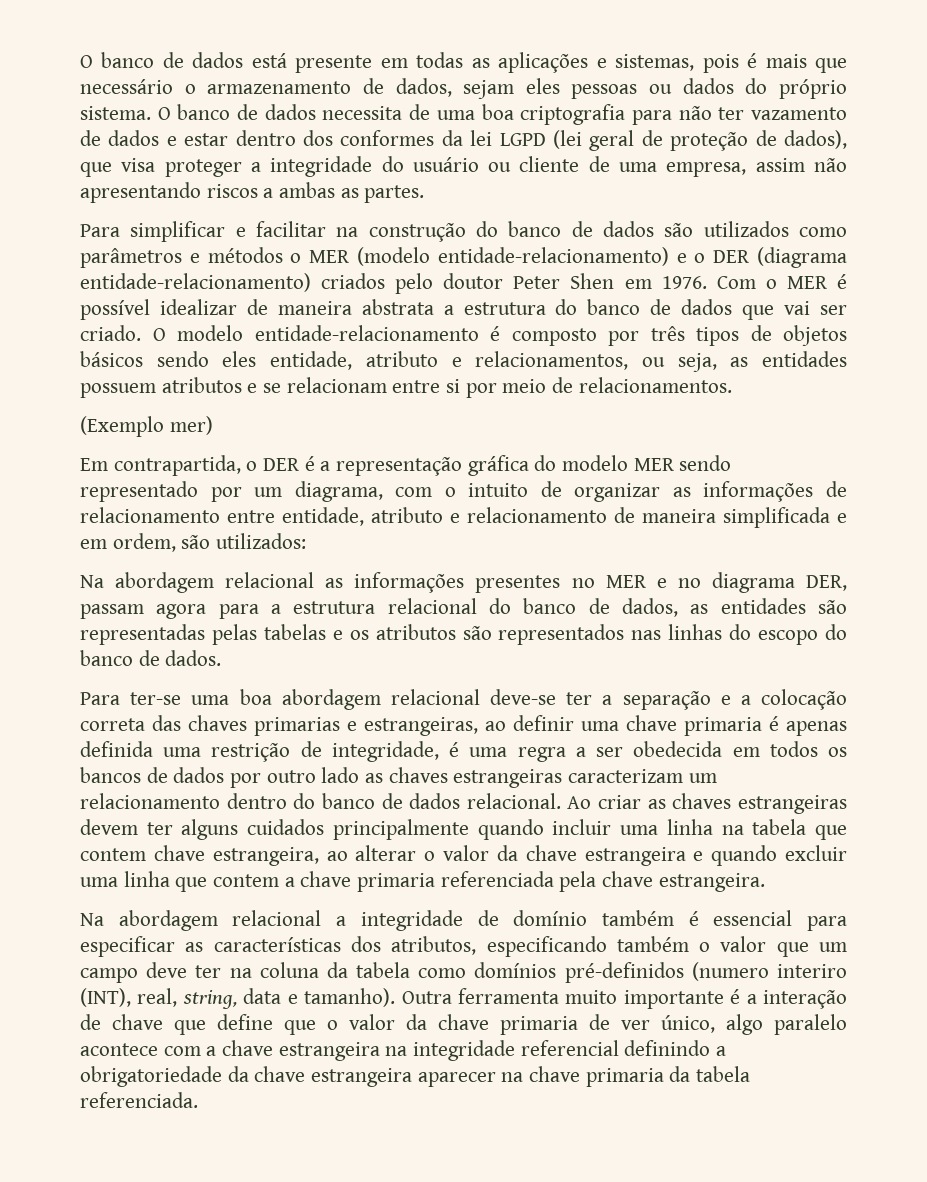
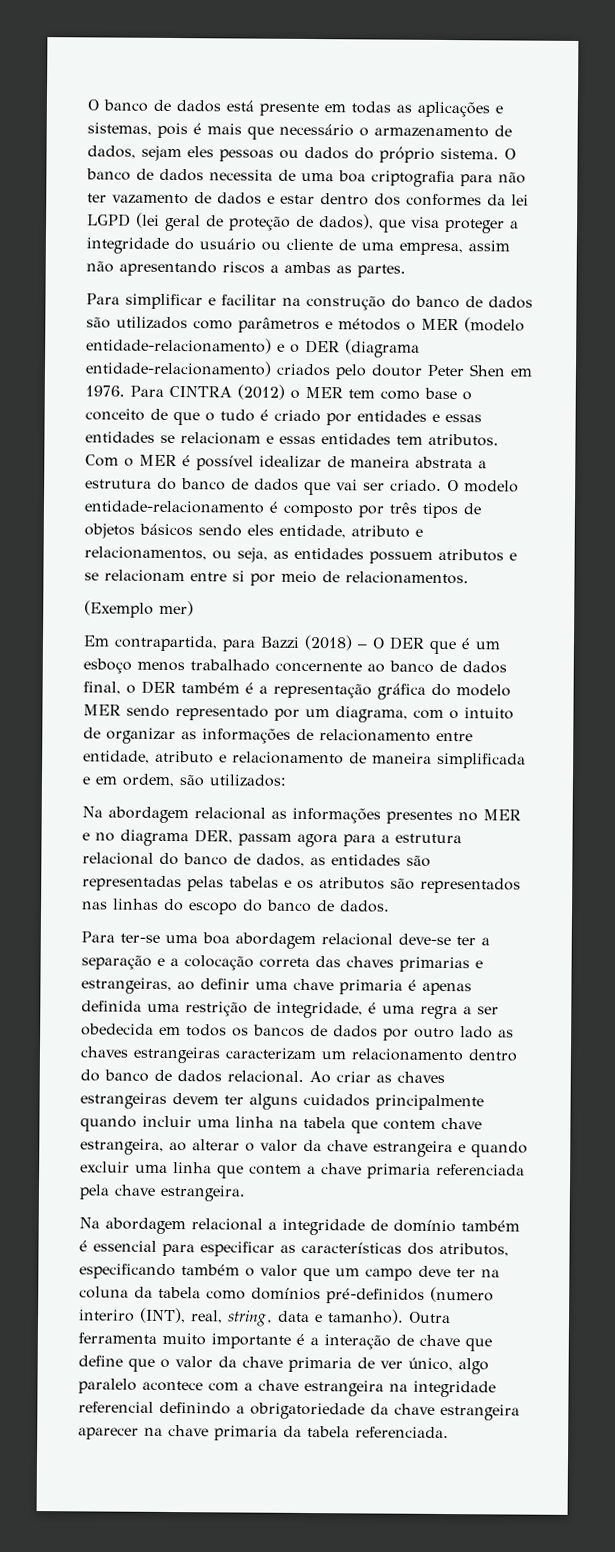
(707, 282) none -> [130,384,472,401] [85,408,482,426] [85,431,499,447] Para CINTRA (2012) o MER tem como base o conceito de que o tudo é criado por entidades e essas entidades se relacionam e essas entidades tem atributos.
[246,458,301,471] o DER -> [222,634,500,655] [83,658,507,674] [83,680,240,695] para Bazzi (2018) – O DER que é um esboço menos trabalhado concernente ao banco de dados final, o DER também

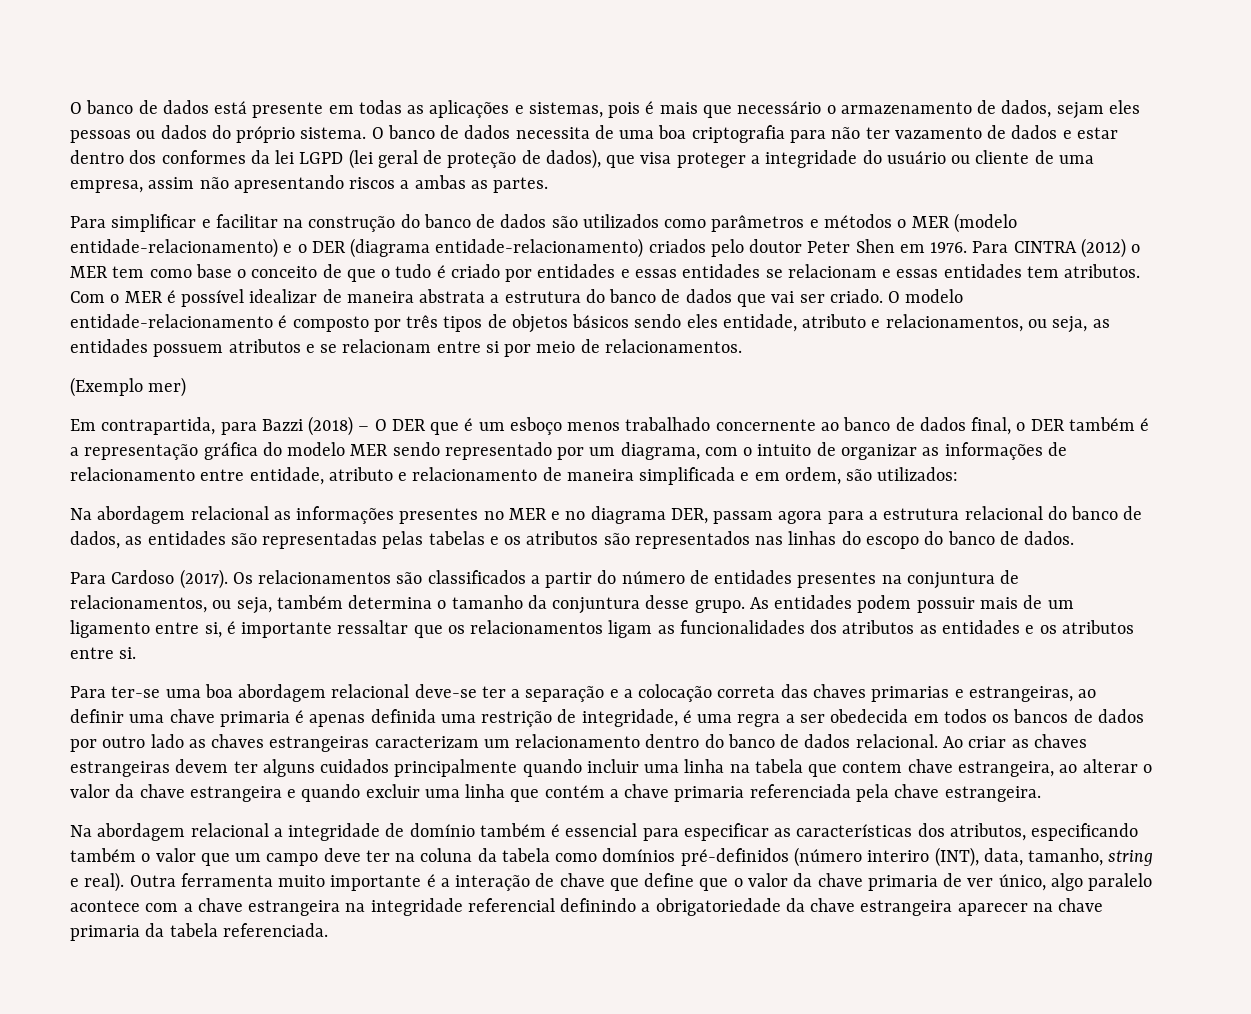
(390, 906) none -> [70,569,1020,589] [70,595,1074,614] [70,620,1134,638] [70,647,137,659] // Para Cardoso (2017). Os relacionamentos são classificados a partir do número de entidades presentes na conjuntura de relacionamentos, ou seja, também determina o tamanho da conjuntura desse grupo. As entidades podem possuir mais de um ligamento entre si, é importante ressaltar que os relacionamentos ligam as funcionalidades dos atributos as entidades e os atributos entre si.
[249,1164,302,1175] contem -> [544,785,605,798] contém
[430,1286,494,1303] (numero -> [793,847,862,867] (número
[190,1309,404,1327] real, string, data e tamanho). -> [983,848,1154,866] [70,872,125,892] data, tamanho, string e real).

